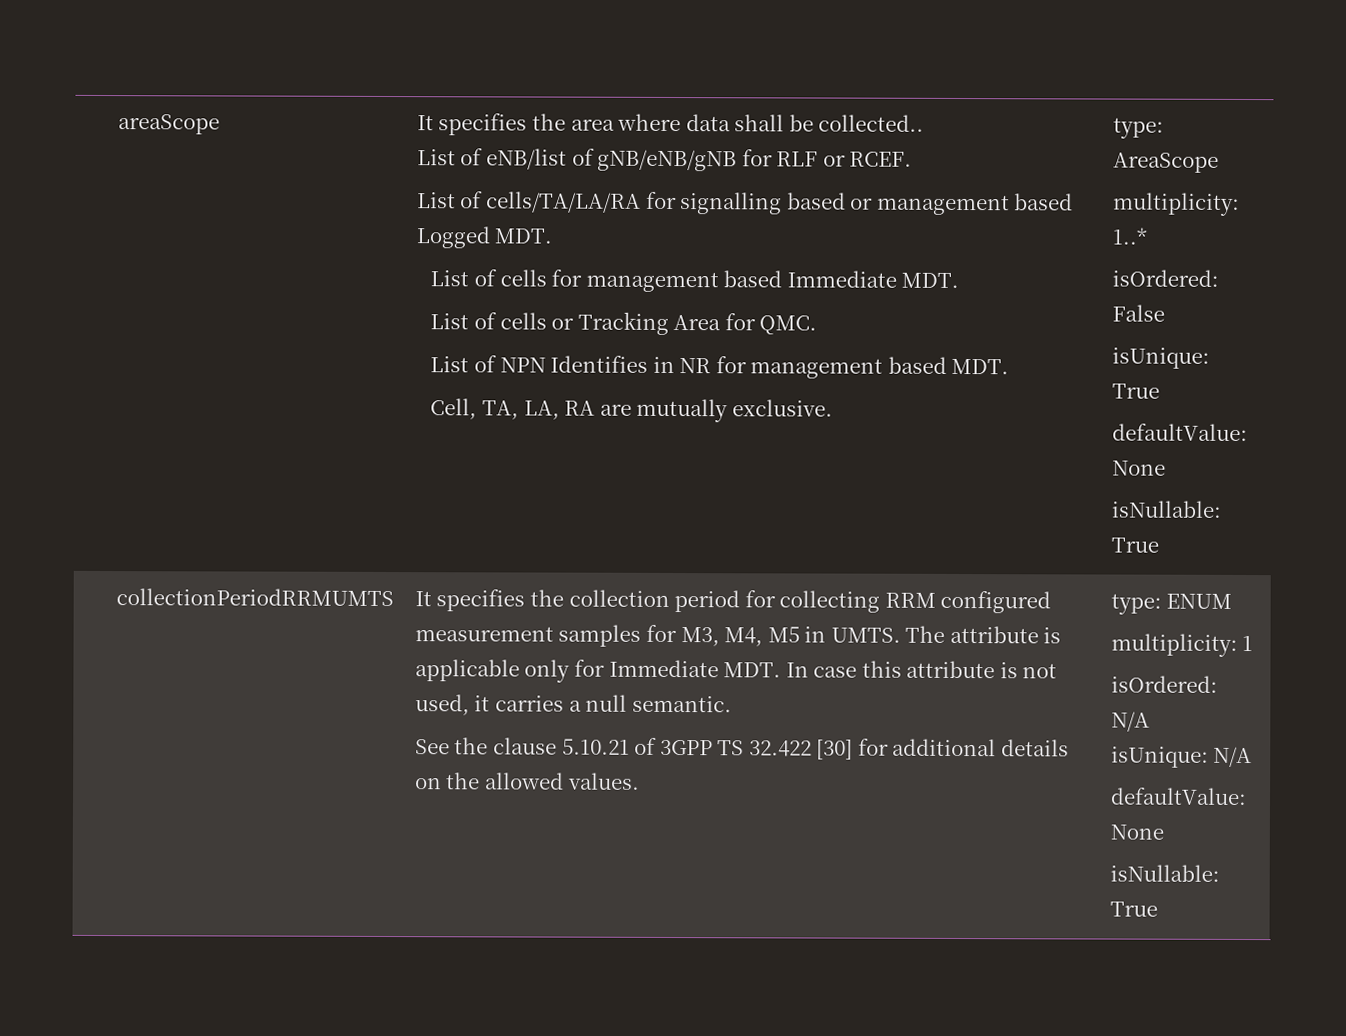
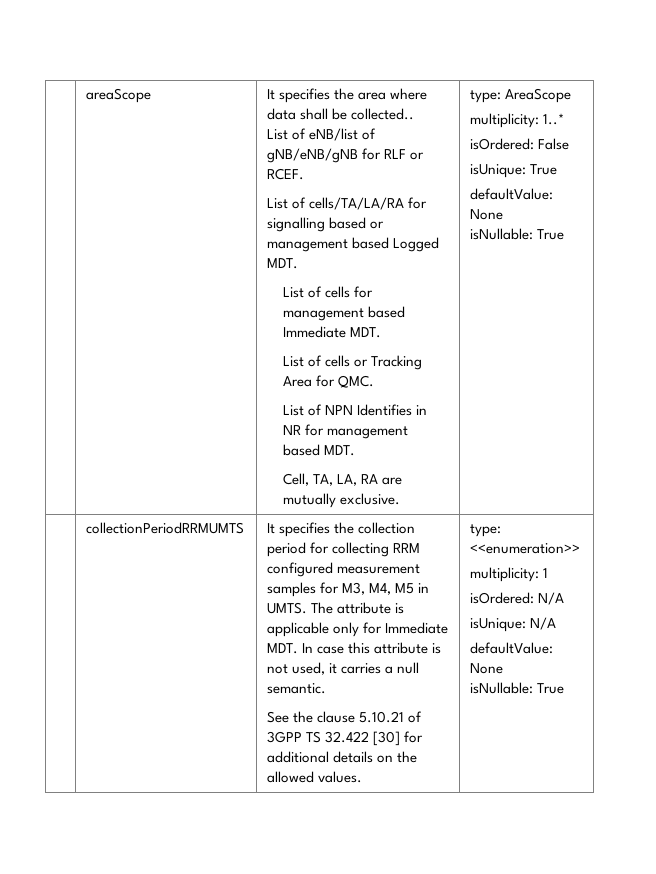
[1166,593,1233,609] ENUM -> [470,543,581,554] <<enumeration>>

